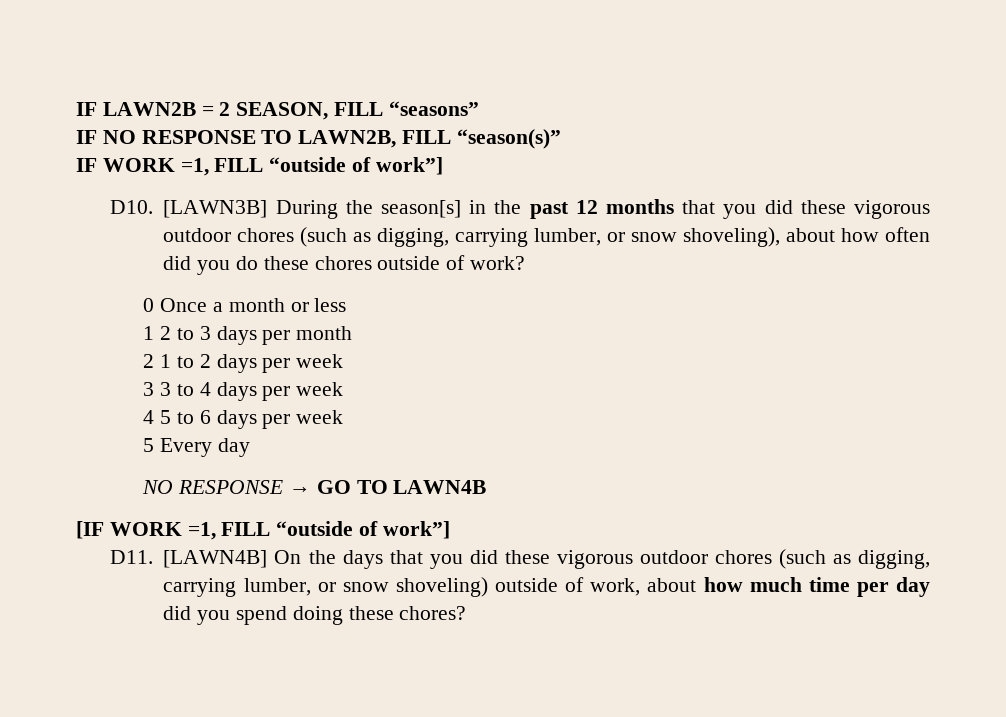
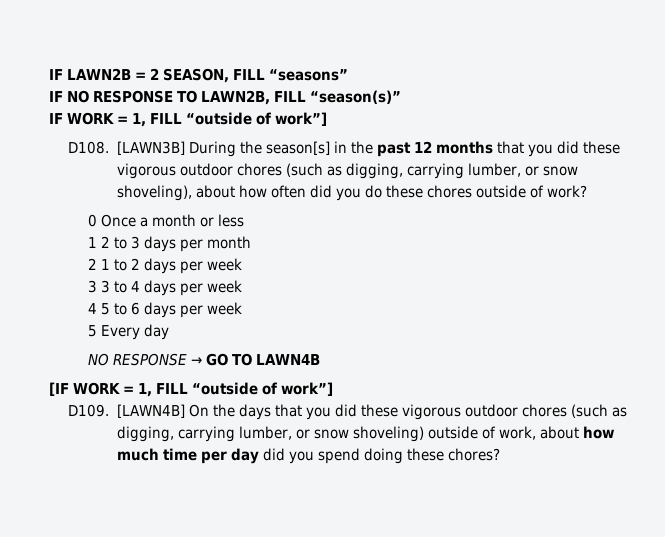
[180,157,443,176] [109,200,153,214] =1, FILL “outside of work”] // D10. -> [117,112,327,127] [68,141,110,154] = 1, FILL “outside of work”] // D108.
[187,521,450,540] [109,550,153,564] =1, FILL “outside of work”] // D11. -> [123,382,333,397] [68,404,110,417] = 1, FILL “outside of work”] // D109.

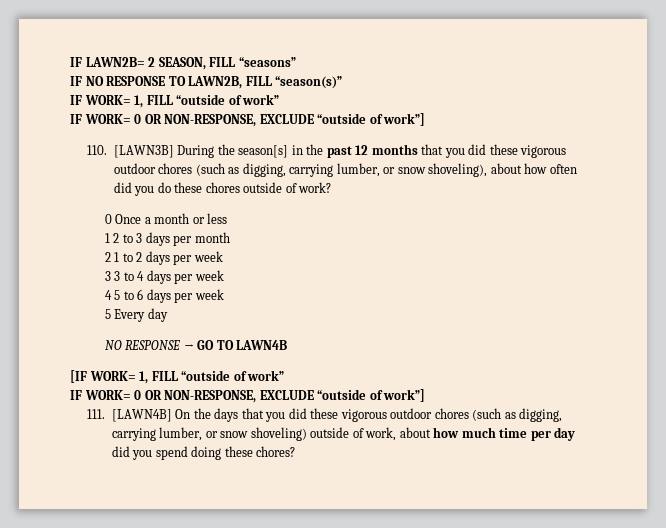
[49,68,146,80] IF LAWN2B = -> [70,57,145,67] IF LAWN2B=
[67,112,327,127] [68,141,110,154] WORK = 1, FILL “outside of work”] // D108. -> [84,94,280,108] [70,113,426,127] [87,145,108,155] WORK= 1, FILL “outside of work” // IF WORK= 0 OR NON-RESPONSE, EXCLUDE “outside of work”] // 110.
[73,382,333,397] [68,404,110,417] WORK = 1, FILL “outside of work”] // D109. -> [89,370,285,384] [70,389,426,403] [87,409,106,419] WORK= 1, FILL “outside of work” // IF WORK= 0 OR NON-RESPONSE, EXCLUDE “outside of work”] // 111.

